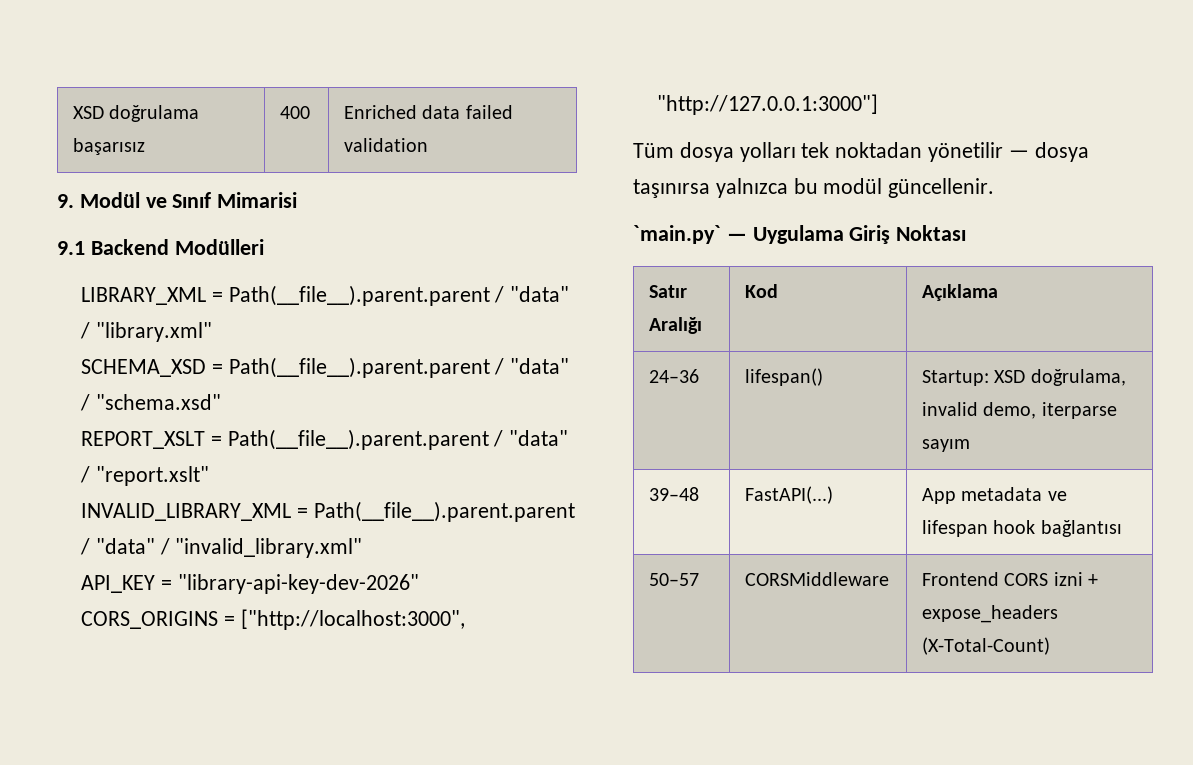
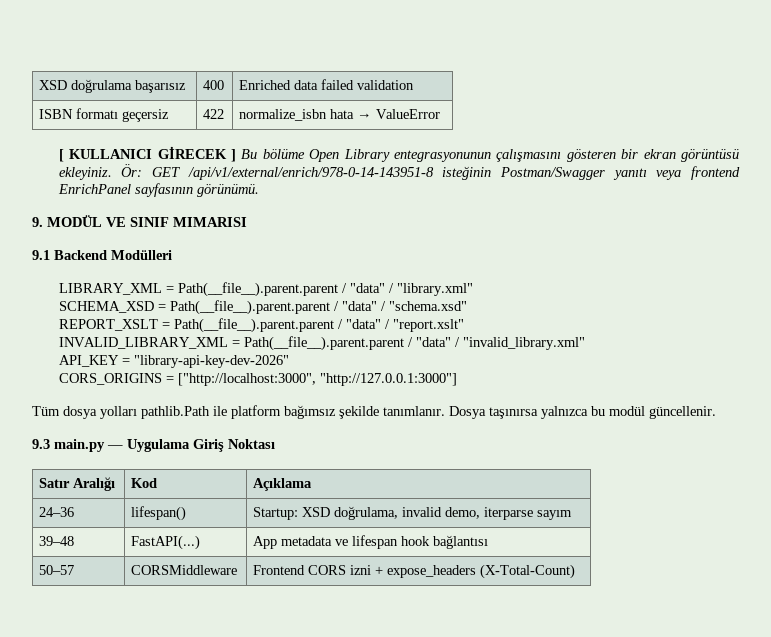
[57,192,298,208] // 9. Modül ve Sınıf Mimarisi -> [39,108,170,122] [203,109,225,119] [239,109,441,121] [58,146,739,162] [58,164,740,180] [57,183,259,197] [32,215,247,227] // ISBN formatı geçersiz | 422 | normalize_isbn hata → ValueError // [ KULLANICI GİRECEK ] Bu bölüme Open Library entegrasyonunun çalışmasını gösteren bir ekran görüntüsü ekleyiniz. Ör: GET /api/v1/external/enrich/978-0-14-143951-8 isteğinin Postman/Swagger yanıtı veya frontend EnrichPanel sayfasının görünümü. // 9. MODÜL VE SINIF MIMARISI
[801,142,1089,162] tek noktadan yönetilir — dosya -> [141,405,486,419] pathlib.Path ile platform bağımsız şekilde tanımlanır. Dosya
[633,225,721,244] `main.py` -> [32,439,105,452] 9.3 main.py

